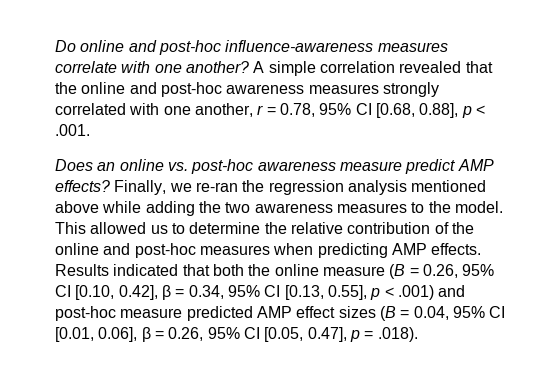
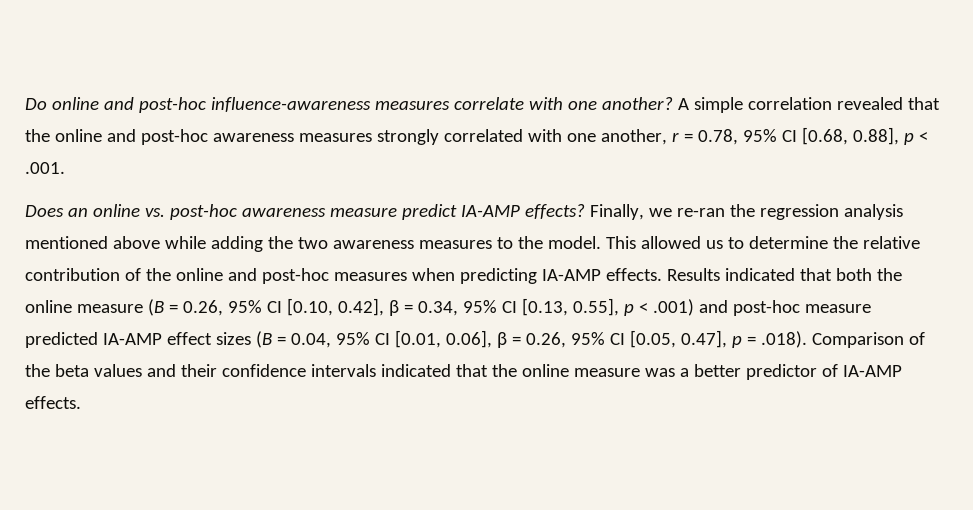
[457,159,494,171] AMP -> [460,205,520,217] IA-AMP
[391,243,427,255] AMP -> [541,269,601,281] IA-AMP
[256,306,292,318] AMP -> [102,333,162,345] IA-AMP
(418, 334) none -> [811,332,925,348] [25,364,902,380] [25,396,81,409] Comparison of the beta values and their confidence intervals indicated that the online measure was a better predictor of IA-AMP effects.

